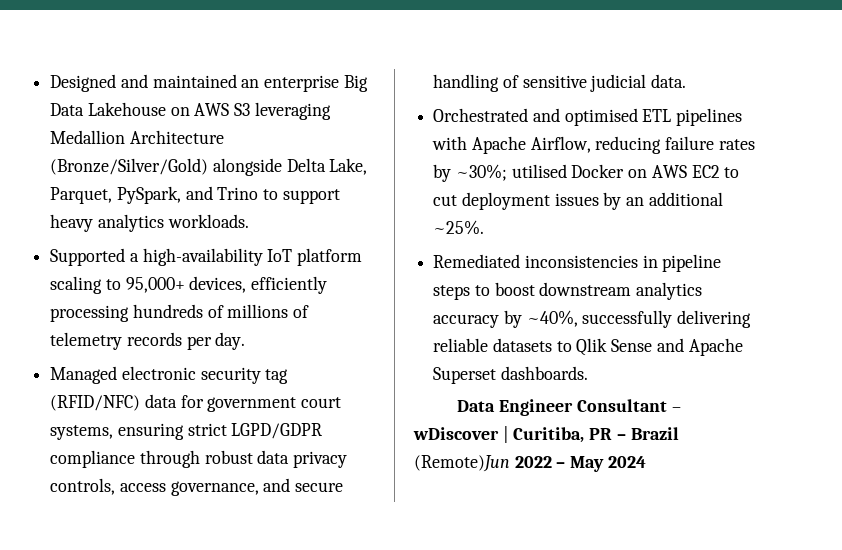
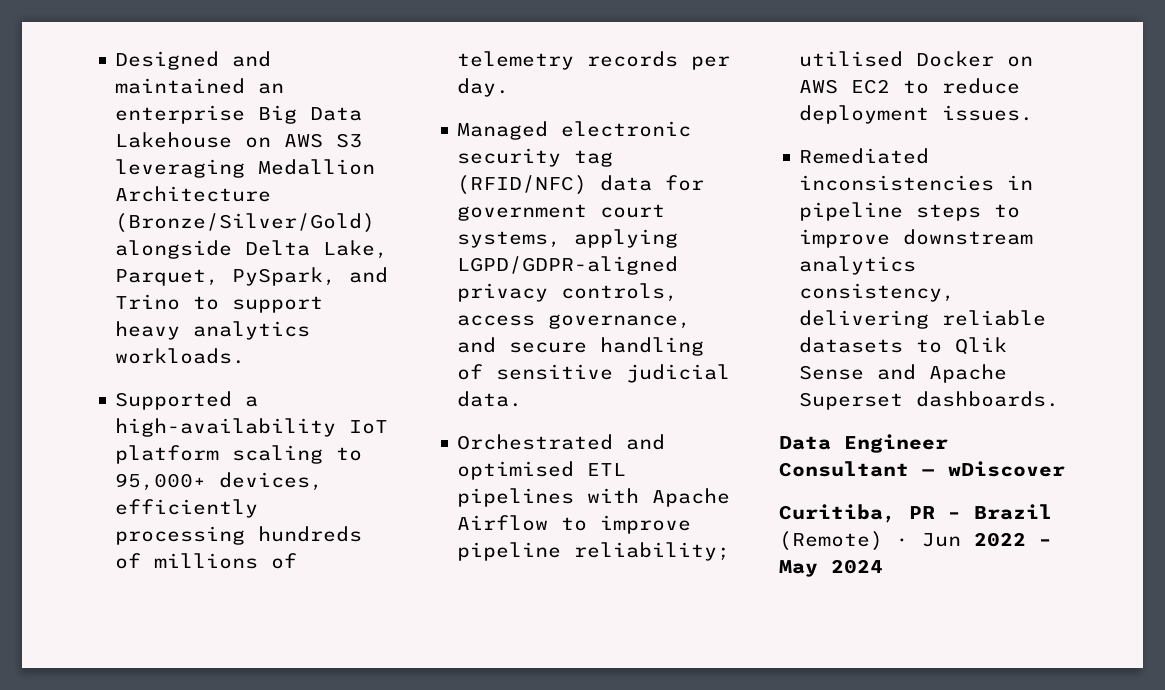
[117,423,323,440] [50,450,290,468] ensuring strict LGPD/GDPR compliance through robust data -> [574,229,679,248] [457,256,679,275] applying LGPD/GDPR-aligned
[530,136,755,154] [433,164,507,182] Airflow, reducing failure rates by ~30%; -> [457,515,692,534] [457,542,731,561] Airflow to improve pipeline reliability;
[433,192,723,210] [433,220,485,235] cut deployment issues by an additional ~25%. -> [942,78,1021,94] [799,105,1034,124] reduce deployment issues.
[494,282,535,296] boost -> [799,229,891,248] improve
[433,310,673,328] accuracy by ~40%, successfully -> [799,283,956,302] consistency,
[671,407,681,412] – -> [922,469,935,476] —
[502,426,509,443] | -> (1065, 469) //
[414,455,510,472] (Remote)Jun -> [779,531,961,551] (Remote) · Jun

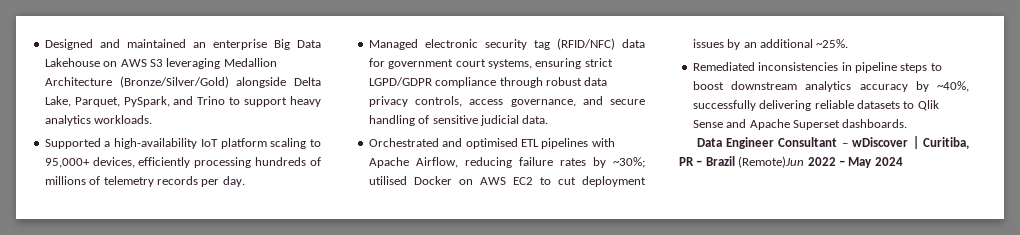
[574,229,679,248] [457,256,679,275] applying LGPD/GDPR-aligned -> [535,58,613,69] [368,77,608,88] ensuring strict LGPD/GDPR compliance through robust data
[457,515,692,534] [457,542,731,561] Airflow to improve pipeline reliability; -> [415,157,645,168] Airflow, reducing failure rates by ~30%;
[942,78,1021,94] [799,105,1034,124] reduce deployment issues. -> [557,176,646,187] [692,39,849,50] cut deployment issues by an additional ~25%.
[799,229,891,248] improve -> [692,81,724,90] boost
[799,283,956,302] consistency, -> [859,81,969,92] [692,100,756,111] accuracy by ~40%, successfully
[922,469,935,476] — -> [841,143,848,147] –
(1065, 469) // -> [912,136,919,149] |
[779,531,961,551] (Remote) · Jun -> [738,156,805,168] (Remote)Jun

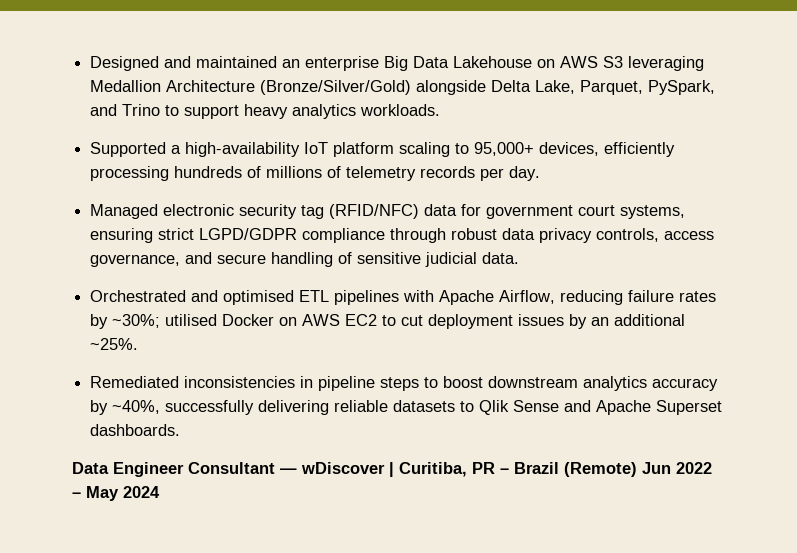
[841,143,848,147] – -> [280,468,297,474] —
[738,156,805,168] (Remote)Jun -> [564,462,671,477] (Remote) Jun

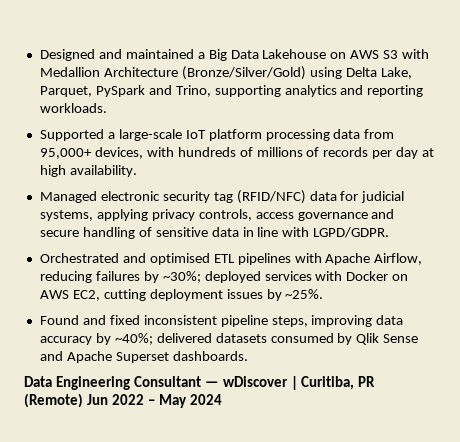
[282,56,380,71] an enterprise -> [197,52,205,59] a
[628,56,705,71] leveraging -> [402,49,430,59] with
[416,80,487,95] alongside -> [309,67,342,79] using
[648,80,716,95] [90,104,357,119] PySpark, and Trino to support heavy analytics -> [95,85,424,97] PySpark and Trino, supporting analytics and reporting
[185,142,301,157] high-availability -> [118,129,182,141] large-scale
[399,142,676,157] [90,166,170,181] scaling to 95,000+ devices, efficiently processing -> [265,129,395,141] [39,147,174,159] processing data from 95,000+ devices, with
[346,166,417,181] telemetry -> (320, 152) none
[509,166,541,181] day. -> [396,147,435,159] [39,165,137,177] day at high availability.
[486,205,686,219] [90,228,536,243] government court systems, ensuring strict LGPD/GDPR compliance through robust data -> [361,191,405,203] [39,209,148,221] judicial systems, applying
[90,254,181,267] governance, -> [297,212,368,221] governance
[425,252,520,267] judicial data. -> [211,227,390,238] data in line with LGPD/GDPR.
[628,290,717,302] [90,314,424,329] failure rates by ~30%; utilised Docker on AWS EC2 to cut -> [95,271,409,283] [39,289,146,301] failures by ~30%; deployed services with Docker on AWS EC2, cutting
[591,314,686,326] an additional -> (282, 295) none
[90,376,719,391] [90,400,475,415] Remediated inconsistencies in pipeline steps to boost downstream analytics accuracy by ~40%, successfully delivering reliable datasets to -> [39,315,404,327] [39,333,353,345] Found and fixed inconsistent pipeline steps, improving data accuracy by ~40%; delivered datasets consumed by
[113,462,184,477] Engineer -> [55,376,130,390] Engineering
[500,462,559,474] – Brazil -> (376, 381) none

